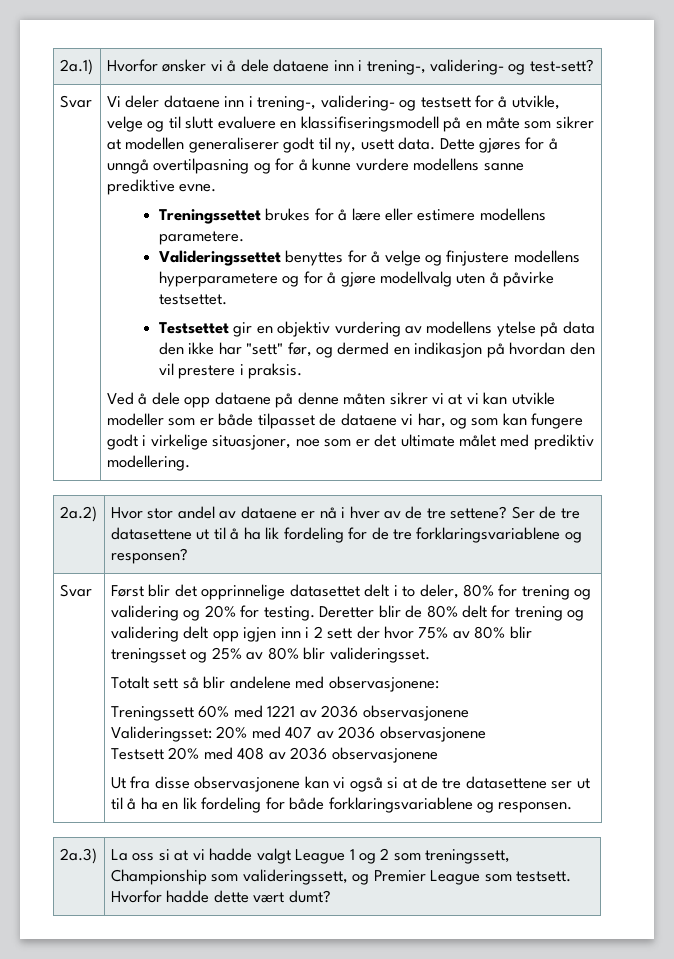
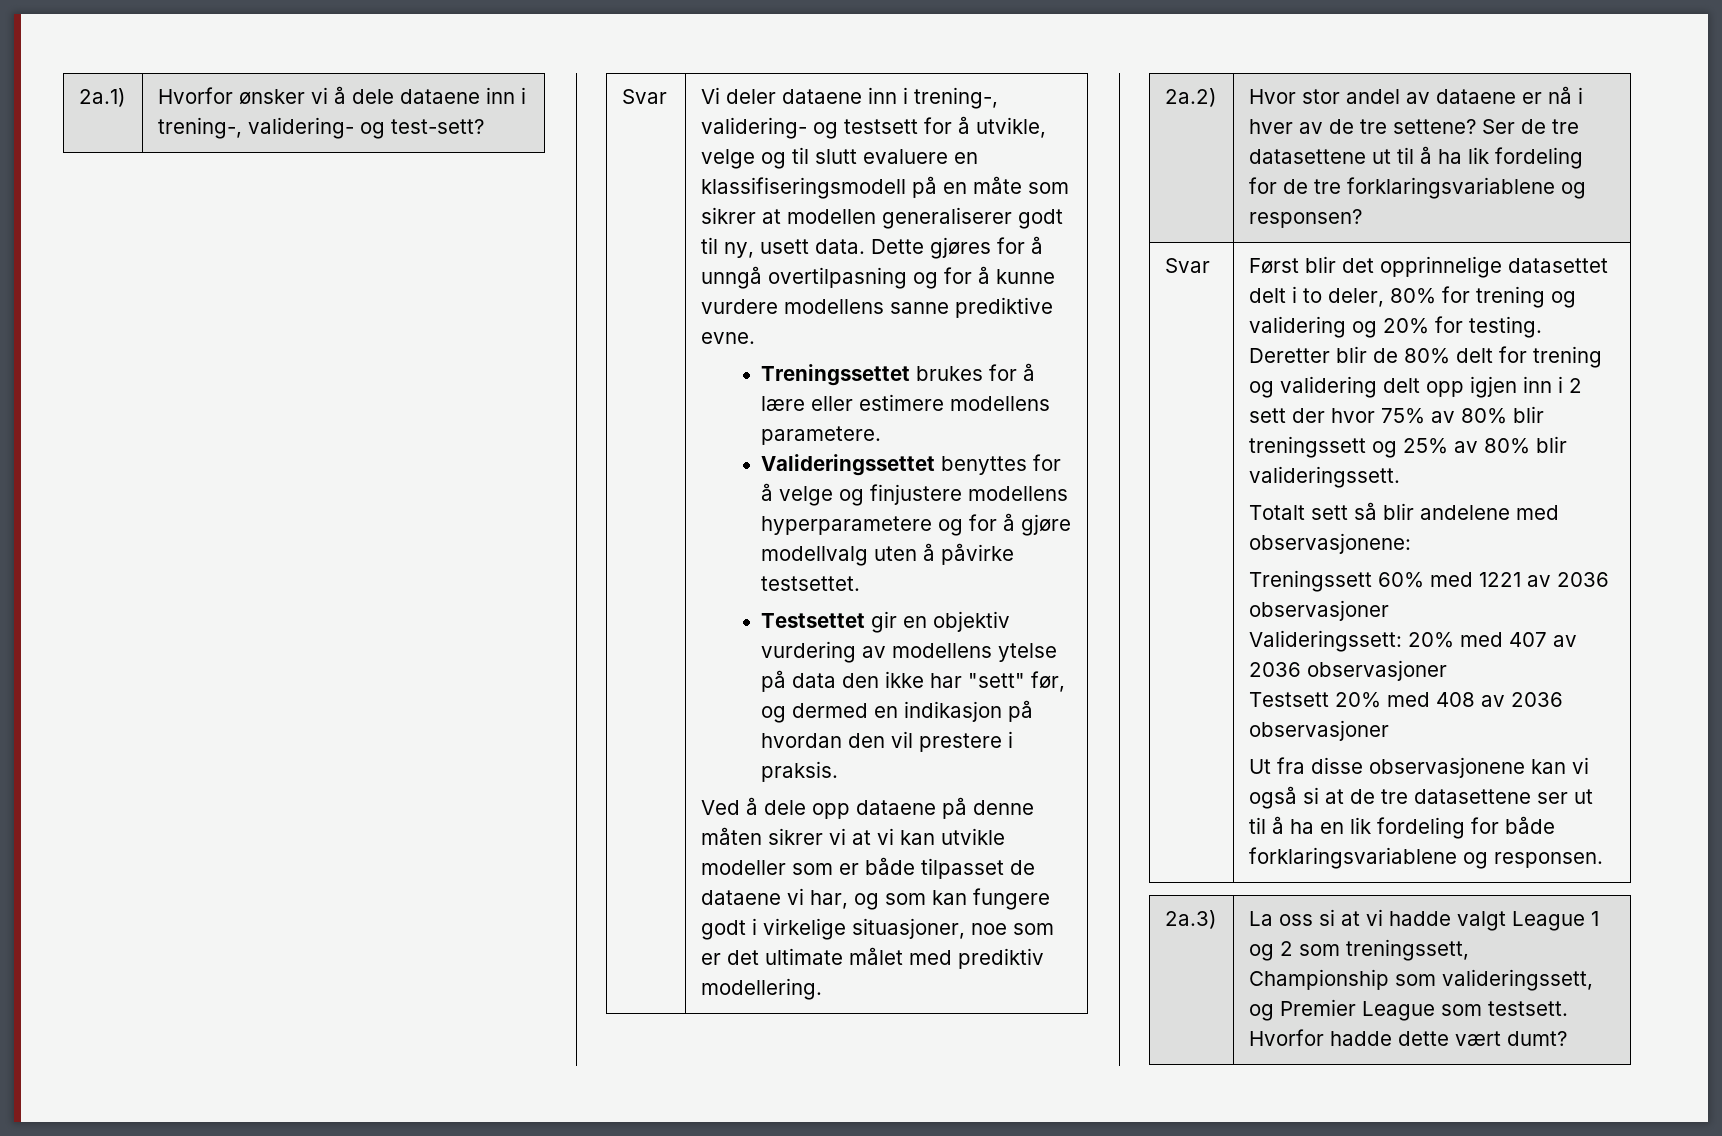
[110,648,186,663] treningsset -> [1249,436,1367,458] treningssett
[329,647,430,663] valideringsset. -> [1249,466,1401,488] valideringssett.
[362,705,469,721] [110,726,212,742] observasjonene // Valideringsset: -> [1249,600,1390,621] [1249,630,1403,652] observasjoner // Valideringssett:
[379,726,486,742] observasjonene -> [1307,660,1448,681] observasjoner
[331,747,438,763] observasjonene -> [1249,720,1390,741] observasjoner

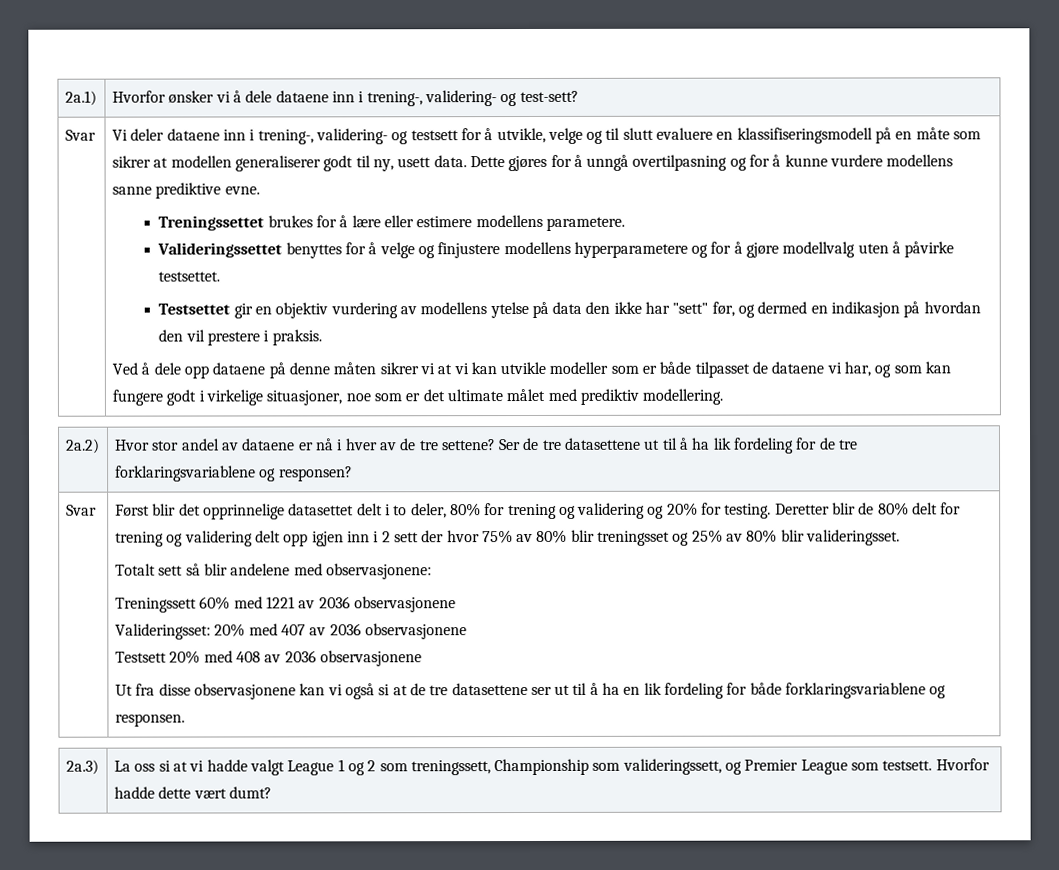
[1249,436,1367,458] treningssett -> [597,530,671,546] treningsset
[1249,466,1401,488] valideringssett. -> [806,529,901,546] valideringsset.
[1249,600,1390,621] [1249,630,1403,652] observasjoner // Valideringssett: -> [353,596,456,613] [114,623,211,640] observasjonene // Valideringsset:
[1307,660,1448,681] observasjoner -> [364,623,467,640] observasjonene
[1249,720,1390,741] observasjoner -> [319,650,422,667] observasjonene

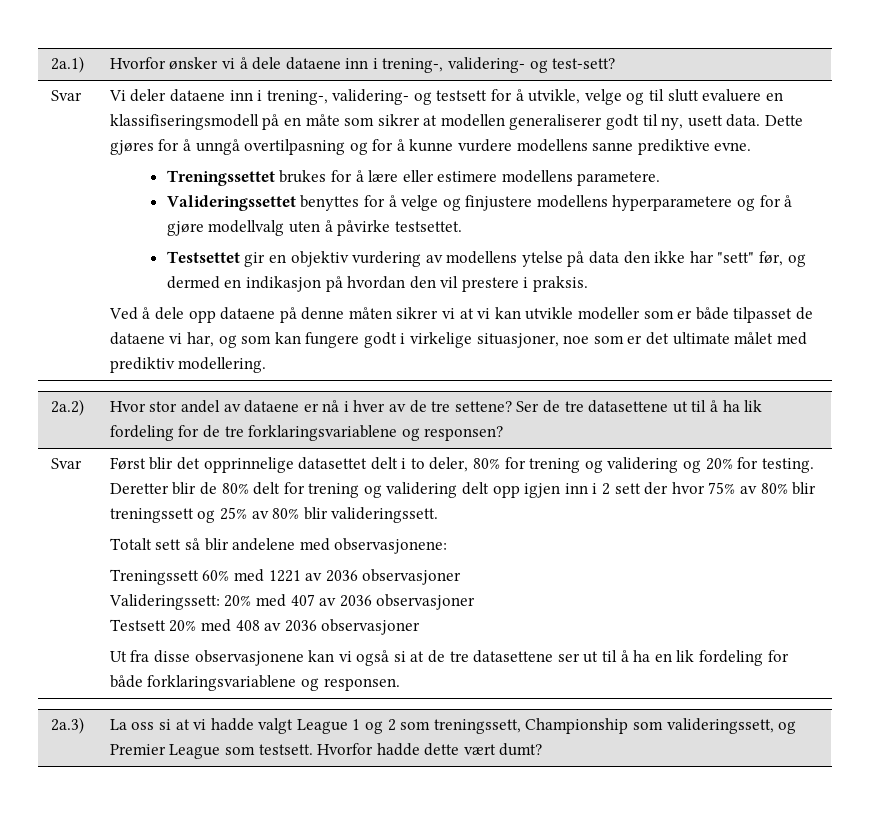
[597,530,671,546] treningsset -> [109,508,194,523] treningssett
[806,529,901,546] valideringsset. -> [331,507,439,523] valideringssett.
[353,596,456,613] [114,623,211,640] observasjonene // Valideringsset: -> [362,569,462,585] [108,594,220,610] observasjoner // Valideringssett:
[364,623,467,640] observasjonene -> [376,594,476,610] observasjoner
[319,650,422,667] observasjonene -> [321,619,421,635] observasjoner

